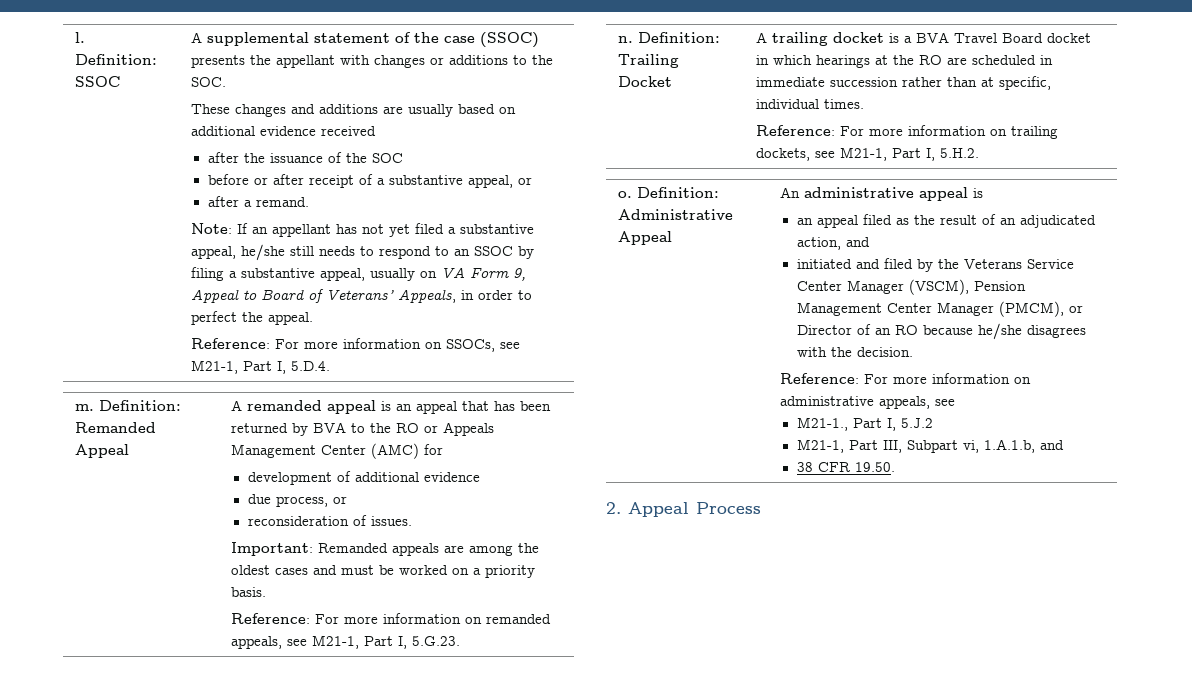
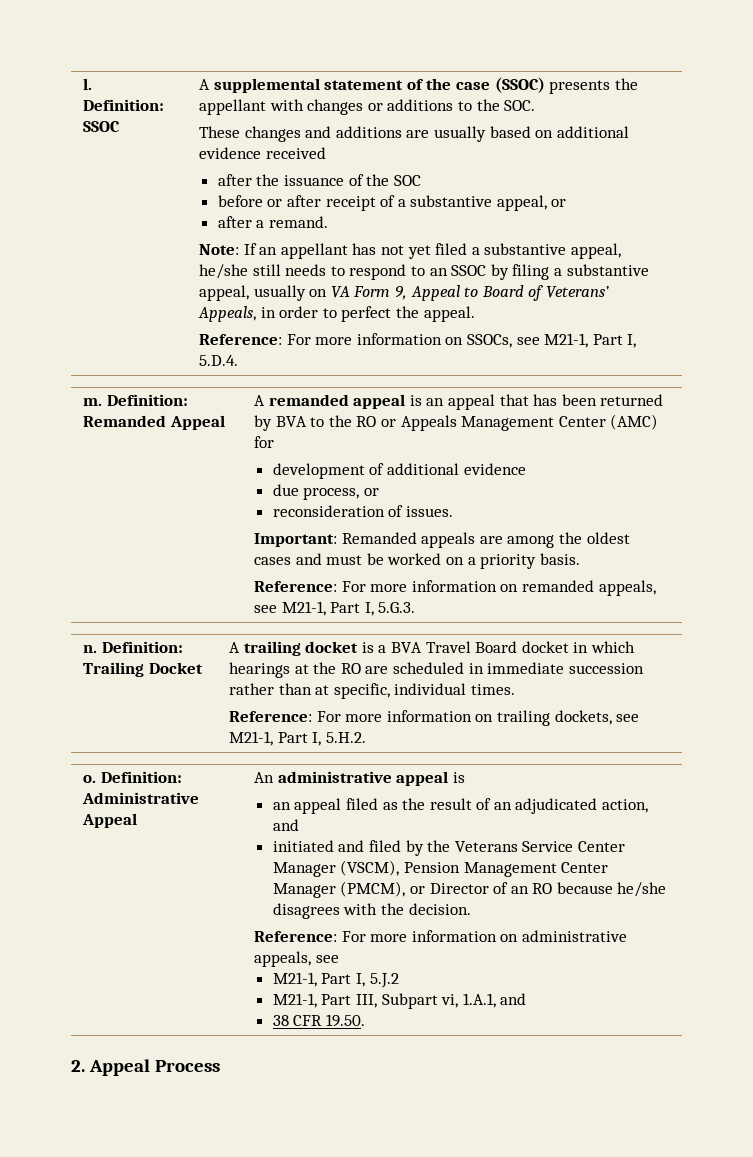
[412,636,461,646] 5.G.23. -> [378,602,416,613] 5.G.3.
[796,417,848,431] M21-1., -> [272,972,317,987] M21-1,
[983,439,1035,453] 1.A.1.b, -> [462,993,496,1008] 1.A.1,

